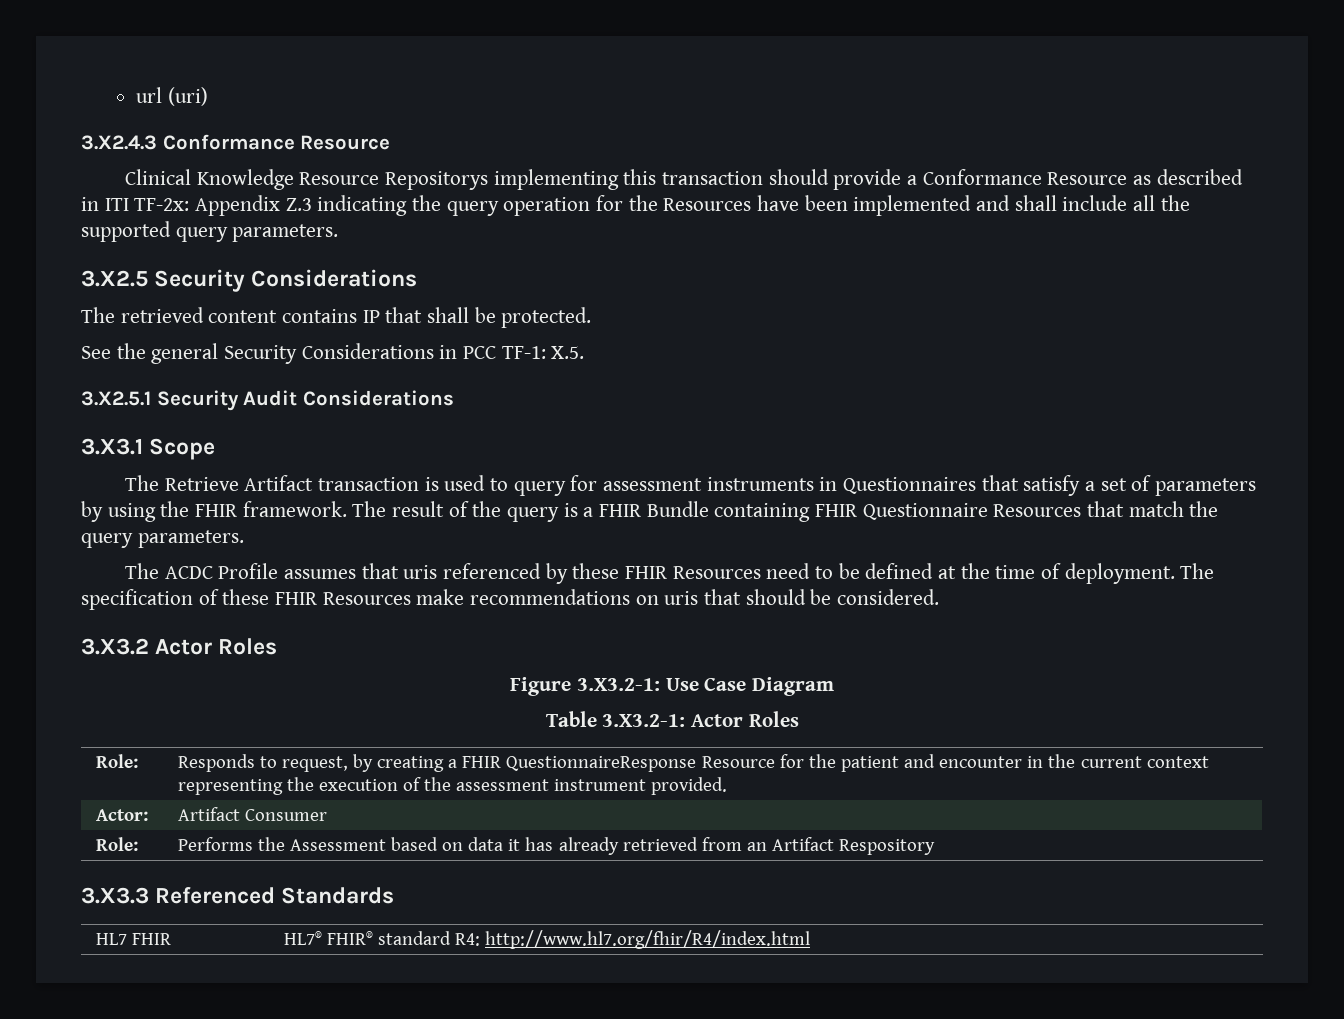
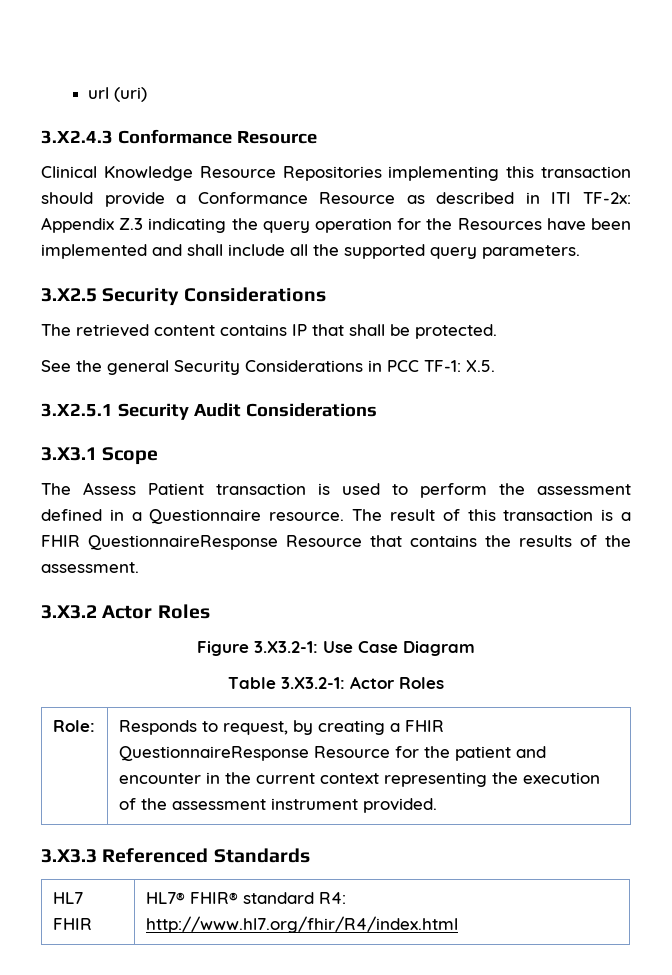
[384,171,488,190] Repositorys -> [282,166,382,181] Repositories
[164,475,314,491] Retrieve Artifact -> [83,482,204,495] Assess Patient
[513,475,1257,496] [81,501,347,522] query for assessment instruments in Questionnaires that satisfy a set of parameters by using the FHIR framework. -> [420,483,631,498] [41,509,345,524] perform the assessment defined in a Questionnaire resource.
[472,501,560,522] the query -> [467,509,594,521] this transaction
[646,501,1219,522] [81,530,244,548] [124,563,1215,584] [81,589,940,610] Bundle containing FHIR Questionnaire Resources that match the query parameters. // The ACDC Profile assumes that uris referenced by these FHIR Resources need to be defined at the time of deployment. The specification of these FHIR Resources make recommendations on uris that should be considered. -> [88,535,631,550] [41,562,139,573] QuestionnaireResponse Resource that contains the results of the assessment.
[95,809,148,821] [177,807,327,821] [95,837,138,851] [177,837,936,855] // Actor: | Artifact Consumer // Role: | Performs the Assessment based on data it has already retrieved from an Artifact Respository -> (437, 805) none

